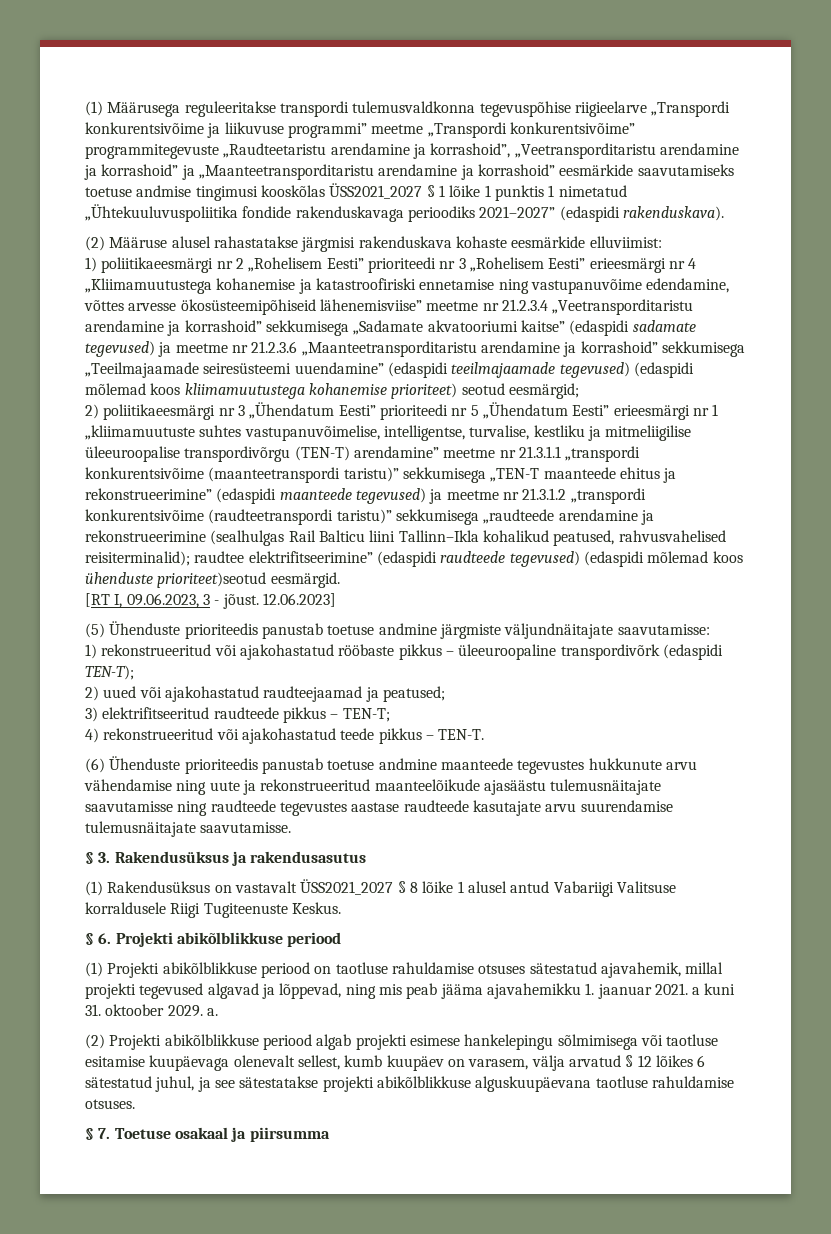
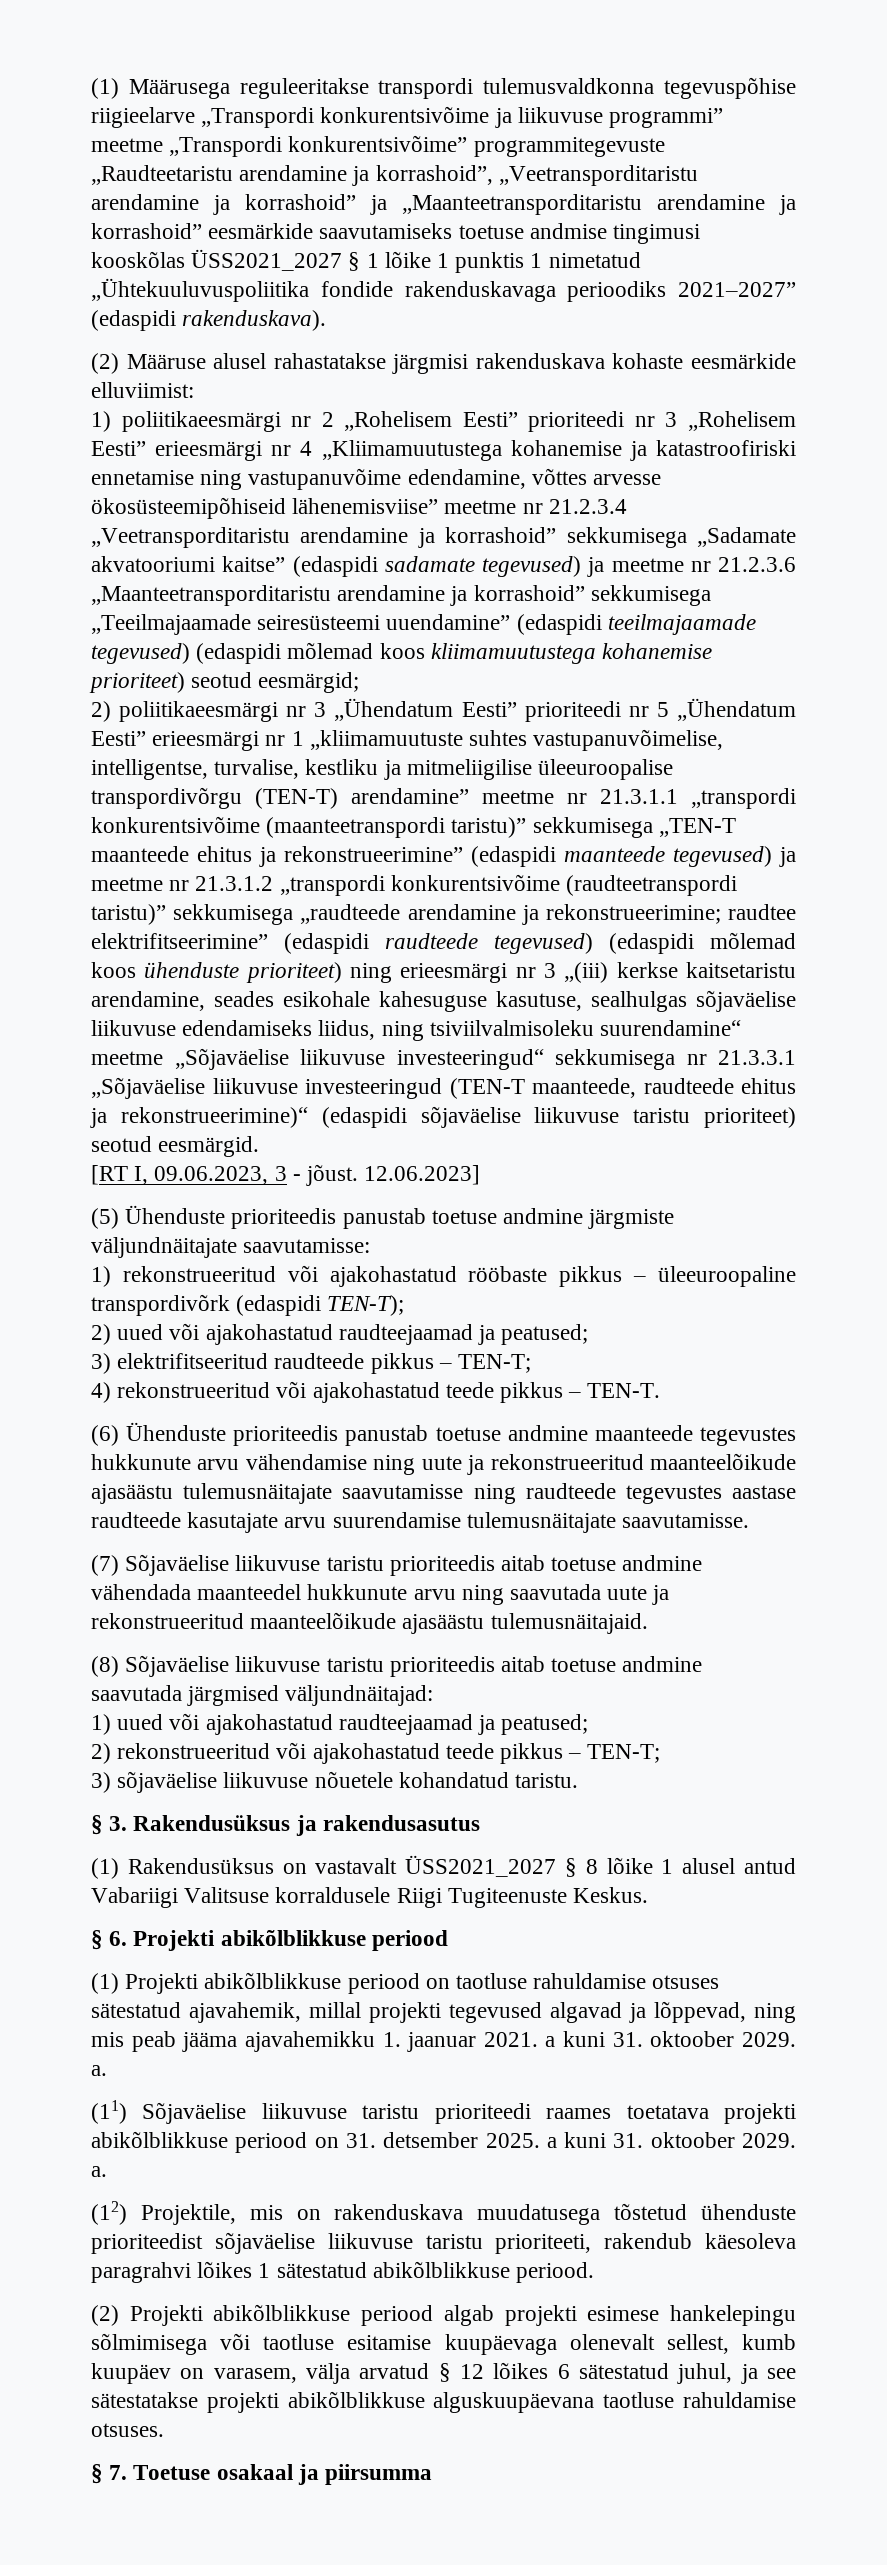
[85,530,726,546] [85,551,190,566] rekonstrueerimine (sealhulgas Rail Balticu liini Tallinn–Ikla kohalikud peatused, rahvusvahelised reisiterminalid); -> [545,904,721,924] rekonstrueerimine;
[157,572,267,588] prioriteet)seotud -> [245,962,796,983] [91,990,796,1012] [91,1020,742,1041] [91,1048,796,1070] [91,1077,796,1099] [90,1106,796,1128] [91,1136,152,1152] prioriteet) ning erieesmärgi nr 3 „(iii) kerkse kaitsetaristu arendamine, seades esikohale kahesuguse kasutuse, sealhulgas sõjaväelise liikuvuse edendamiseks liidus, ning tsiviilvalmisoleku suurendamine“ meetme „Sõjaväelise liikuvuse investeeringud“ sekkumisega nr 21.3.3.1 „Sõjaväelise liikuvuse investeeringud (TEN-T maanteede, raudteede ehitus ja rekonstrueerimine)“ (edaspidi sõjaväelise liikuvuse taristu prioriteet) seotud
(292, 827) none -> [91,1554,703,1576] [91,1584,670,1605] [91,1612,648,1634] [91,1655,703,1677] [91,1685,434,1706] [91,1713,589,1735] [91,1742,661,1764] [91,1771,579,1793] // (7) Sõjaväelise liikuvuse taristu prioriteedis aitab toetuse andmine vähendada maanteedel hukkunute arvu ning saavutada uute ja rekonstrueeritud maanteelõikude ajasäästu tulemusnäitajaid. // (8) Sõjaväelise liikuvuse taristu prioriteedis aitab toetuse andmine saavutada järgmised väljundnäitajad: // 1) uued või ajakohastatud raudteejaamad ja peatused; // 2) rekonstrueeritud või ajakohastatud teede pikkus – TEN-T; // 3) sõjaväelise liikuvuse nõuetele kohandatud taristu.
(218, 1012) none -> [91,2100,796,2124] [91,2131,796,2153] [91,2166,107,2177] [91,2201,796,2225] [91,2232,796,2254] [91,2261,595,2283] // (11) Sõjaväelise liikuvuse taristu prioriteedi raames toetatava projekti abikõlblikkuse periood on 31. detsember 2025. a kuni 31. oktoober 2029. a. // (12) Projektile, mis on rakenduskava muudatusega tõstetud ühenduste prioriteedist sõjaväelise liikuvuse taristu prioriteeti, rakendub käesoleva paragrahvi lõikes 1 sätestatud abikõlblikkuse periood.

